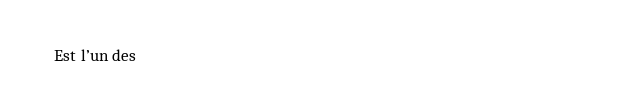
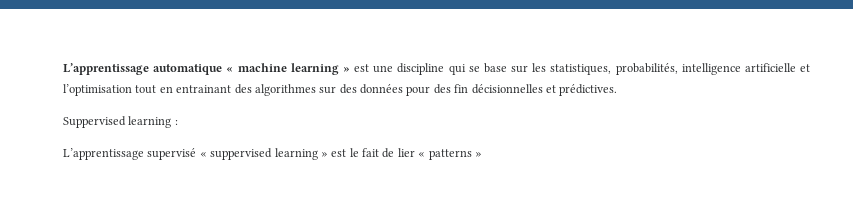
[54,49,137,61] Est l’un des -> [63,63,810,75] [63,84,618,96] [63,116,178,128] [63,148,482,160] L’apprentissage automatique « machine learning » est une discipline qui se base sur les statistiques, probabilités, intelligence artificielle et l’optimisation tout en entrainant des algorithmes sur des données pour des fin décisionnelles et prédictives. // Suppervised learning : // L’apprentissage supervisé « suppervised learning » est le fait de lier « patterns »

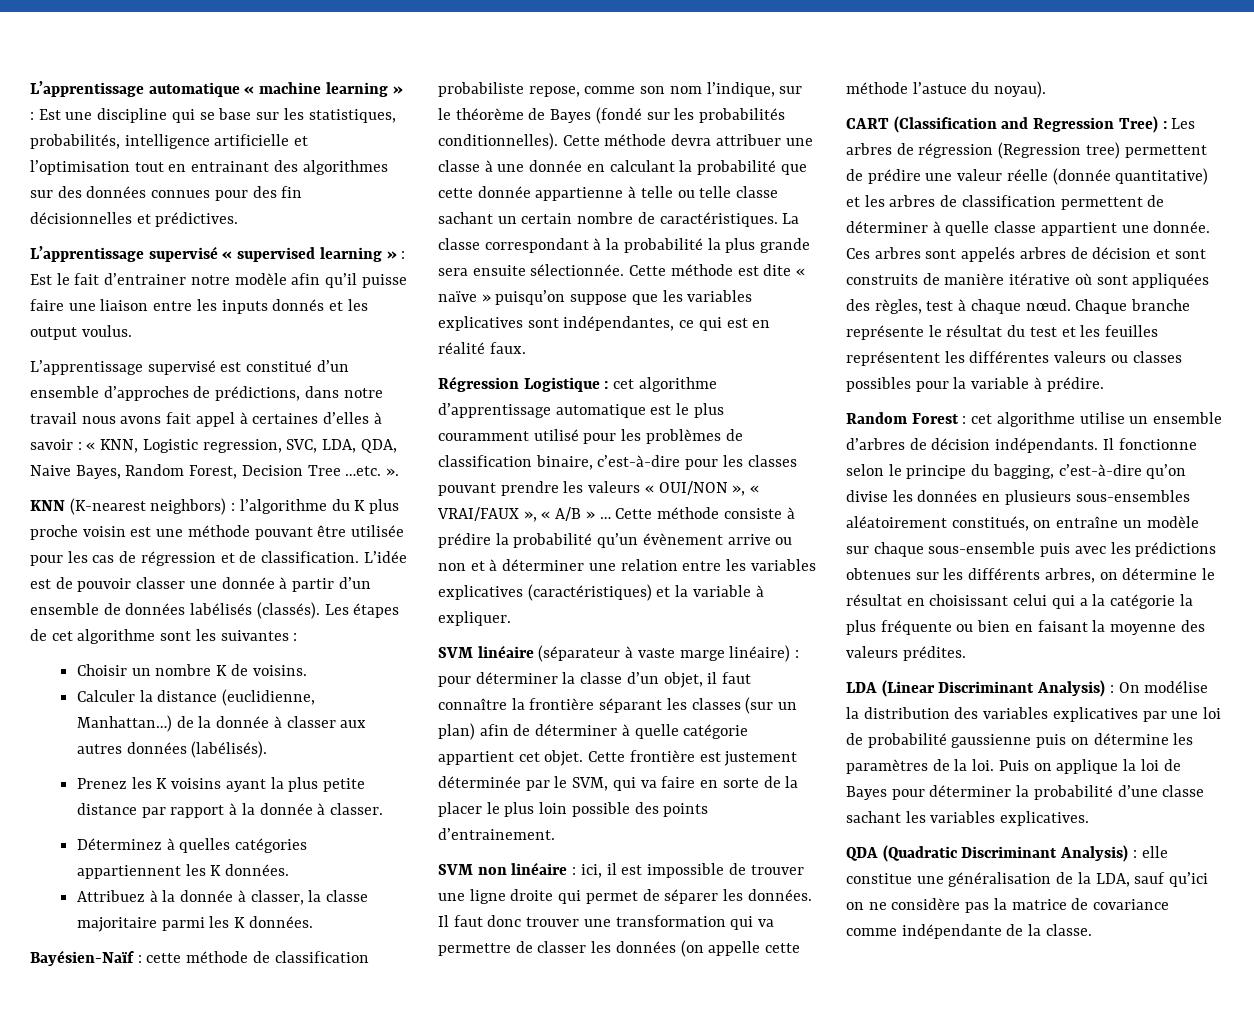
[354,64,369,72] est -> [30,109,61,120] : Est
(403, 89) none -> [151,190,211,198] connues
[63,116,178,128] [63,148,482,160] Suppervised learning : // L’apprentissage supervisé « suppervised learning » est le fait de lier « patterns » -> [30,246,406,262] [30,273,407,288] [30,299,368,314] [30,325,132,340] [30,360,349,375] [30,386,383,401] [30,412,382,427] [30,439,397,453] [30,464,400,479] [30,498,400,515] [30,525,405,540] [30,551,407,566] [30,577,371,592] [30,602,400,619] [30,629,298,644] [76,664,307,676] [76,689,316,706] [76,715,367,732] [76,741,268,758] [76,777,365,792] [76,803,383,818] [76,838,308,853] [76,864,290,879] [76,890,368,905] [76,916,313,932] [30,950,369,966] [438,82,803,97] [438,107,786,124] [438,133,813,150] [438,160,807,175] [438,186,779,201] [438,212,800,227] [438,238,811,253] [438,264,806,276] [438,290,753,305] [438,316,771,331] [438,342,526,354] [438,376,717,392] [438,403,724,418] [438,429,743,444] [438,455,797,470] [438,481,760,496] [437,507,795,522] [438,533,793,548] [438,559,816,571] [438,584,764,601] [438,611,511,626] [438,645,800,662] [438,672,752,688] [438,697,798,714] [438,723,749,740] [438,750,798,766] [438,776,799,791] [438,802,709,817] [438,828,555,840] [438,862,804,878] [438,889,812,904] [438,915,775,930] [438,940,801,957] [846,81,1047,98] [846,116,1196,133] [846,142,1207,159] [846,168,1209,185] [846,195,1165,210] [846,221,1211,236] [846,247,1206,262] [846,273,1210,288] [846,299,1191,314] [846,325,1159,340] [846,351,1182,366] [846,377,1104,392] [846,412,1223,427] [846,438,1197,453] [846,464,1187,479] [846,490,1190,505] [846,516,1199,531] [846,542,1217,557] [846,568,1216,583] [846,594,1193,609] [846,620,1205,635] [846,646,966,661] [846,680,1209,697] [846,707,1222,722] [846,733,1194,748] [846,759,1181,774] [846,785,1205,800] [846,811,1090,826] [846,845,1168,862] [846,872,1209,887] [846,898,1170,913] [846,924,1092,939] L’apprentissage supervisé « supervised learning » : Est le fait d’entrainer notre modèle afin qu’il puisse faire une liaison entre les inputs donnés et les output voulus. // L’apprentissage supervisé est constitué d’un ensemble d’approches de prédictions, dans notre travail nous avons fait appel à certaines d’elles à savoir : « KNN, Logistic regression, SVC, LDA, QDA, Naive Bayes, Random Forest, Decision Tree …etc. ». // KNN (K-nearest neighbors) : l’algorithme du K plus proche voisin est une méthode pouvant être utilisée pour les cas de régression et de classification. L’idée est de pouvoir classer une donnée à partir d’un ensemble de données labélisés (classés). Les étapes de cet algorithme sont les suivantes : // Choisir un nombre K de voisins. // Calculer la distance (euclidienne, Manhattan…) de la donnée à classer aux autres données (labélisés). // Prenez les K voisins ayant la plus petite distance par rapport à la donnée à classer. // Déterminez à quelles catégories appartiennent les K données. // Attribuez à la donnée à classer, la classe majoritaire parmi les K données. // Bayésien-Naïf : cette méthode de classification probabiliste repose, comme son nom l’indique, sur le théorème de Bayes (fondé sur les probabilités conditionnelles). Cette méthode devra attribuer une classe à une donnée en calculant la probabilité que cette donnée appartienne à telle ou telle classe sachant un certain nombre de caractéristiques. La classe correspondant à la probabilité la plus grande sera ensuite sélectionnée. Cette méthode est dite « naïve » puisqu’on suppose que les variables explicatives sont indépendantes, ce qui est en réalité faux. // Régression Logistique : cet algorithme d’apprentissage automatique est le plus couramment utilisé pour les problèmes de classification binaire, c’est-à-dire pour les classes pouvant prendre les valeurs « OUI/NON », « VRAI/FAUX », « A/B » … Cette méthode consiste à prédire la probabilité qu’un évènement arrive ou non et à déterminer une relation entre les variables explicatives (caractéristiques) et la variable à expliquer. // SVM linéaire (séparateur à vaste marge linéaire) : pour déterminer la classe d’un objet, il faut connaître la frontière séparant les classes (sur un plan) afin de déterminer à quelle catégorie appartient cet objet. Cette frontière est justement déterminée par le SVM, qui va faire en sorte de la placer le plus loin possible des points d’entrainement. // SVM non linéaire : ici, il est impossible de trouver une ligne droite qui permet de séparer les données. Il faut donc trouver une transformation qui va permettre de classer les données (on appelle cette méthode l’astuce du noyau). // CART (Classification and Regression Tree) : Les arbres de régression (Regression tree) permettent de prédire une valeur réelle (donnée quantitative) et les arbres de classification permettent de déterminer à quelle classe appartient une donnée. Ces arbres sont appelés arbres de décision et sont construits de manière itérative où sont appliquées des règles, test à chaque nœud. Chaque branche représente le résultat du test et les feuilles représentent les différentes valeurs ou classes possibles pour la variable à prédire. // Random Forest : cet algorithme utilise un ensemble d’arbres de décision indépendants. Il fonctionne selon le principe du bagging, c’est-à-dire qu’on divise les données en plusieurs sous-ensembles aléatoirement constitués, on entraîne un modèle sur chaque sous-ensemble puis avec les prédictions obtenues sur les différents arbres, on détermine le résultat en choisissant celui qui a la catégorie la plus fréquente ou bien en faisant la moyenne des valeurs prédites. // LDA (Linear Discriminant Analysis) : On modélise la distribution des variables explicatives par une loi de probabilité gaussienne puis on détermine les paramètres de la loi. Puis on applique la loi de Bayes pour déterminer la probabilité d’une classe sachant les variables explicatives. // QDA (Quadratic Discriminant Analysis) : elle constitue une généralisation de la LDA, sauf qu’ici on ne considère pas la matrice de covariance comme indépendante de la classe.

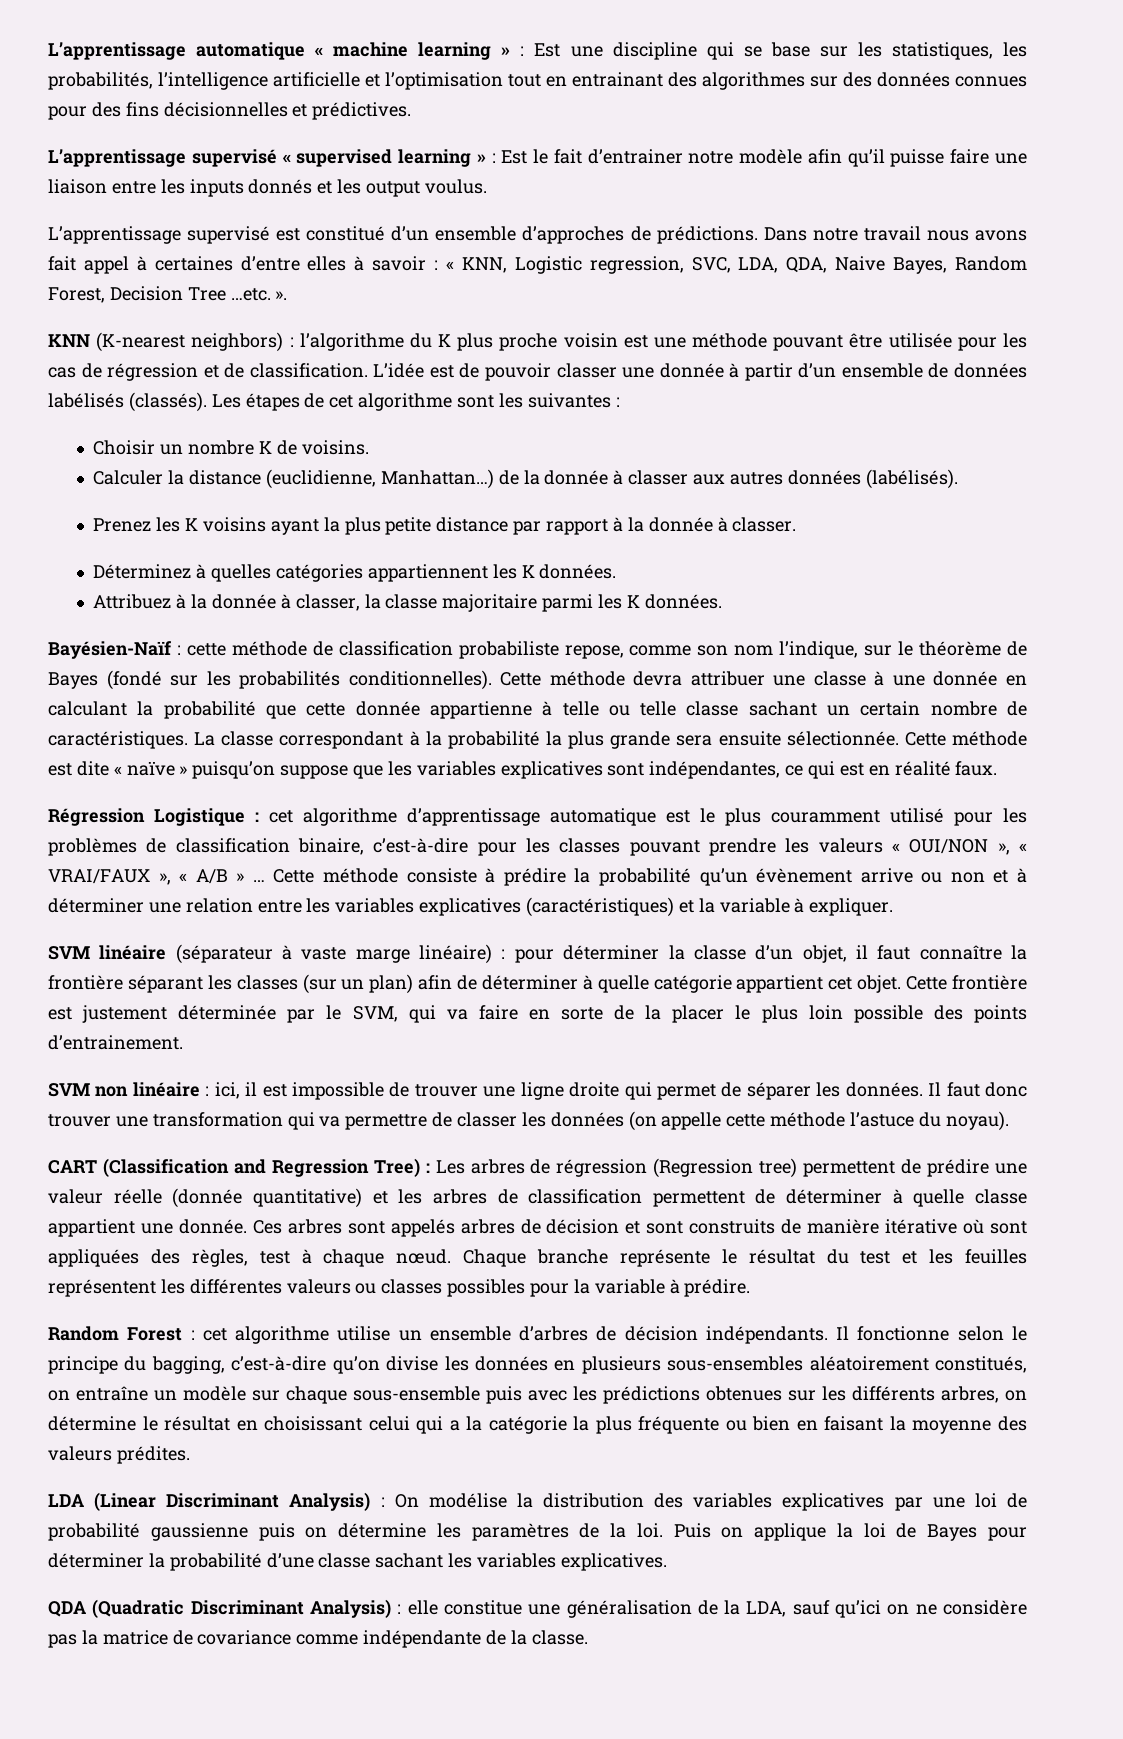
[30,134,210,149] probabilités, intelligence -> [1003,42,1027,57] [48,72,268,90] les probabilités, l’intelligence
[281,186,303,198] fin -> [125,102,159,117] fins
[215,386,339,401] prédictions, dans -> [656,226,807,244] prédictions. Dans
[323,412,370,424] d’elles -> [240,256,347,271] d’entre elles

